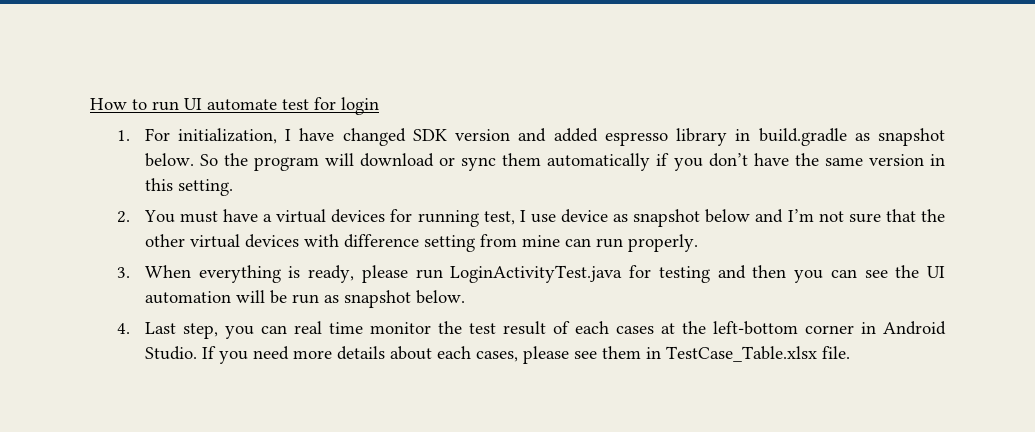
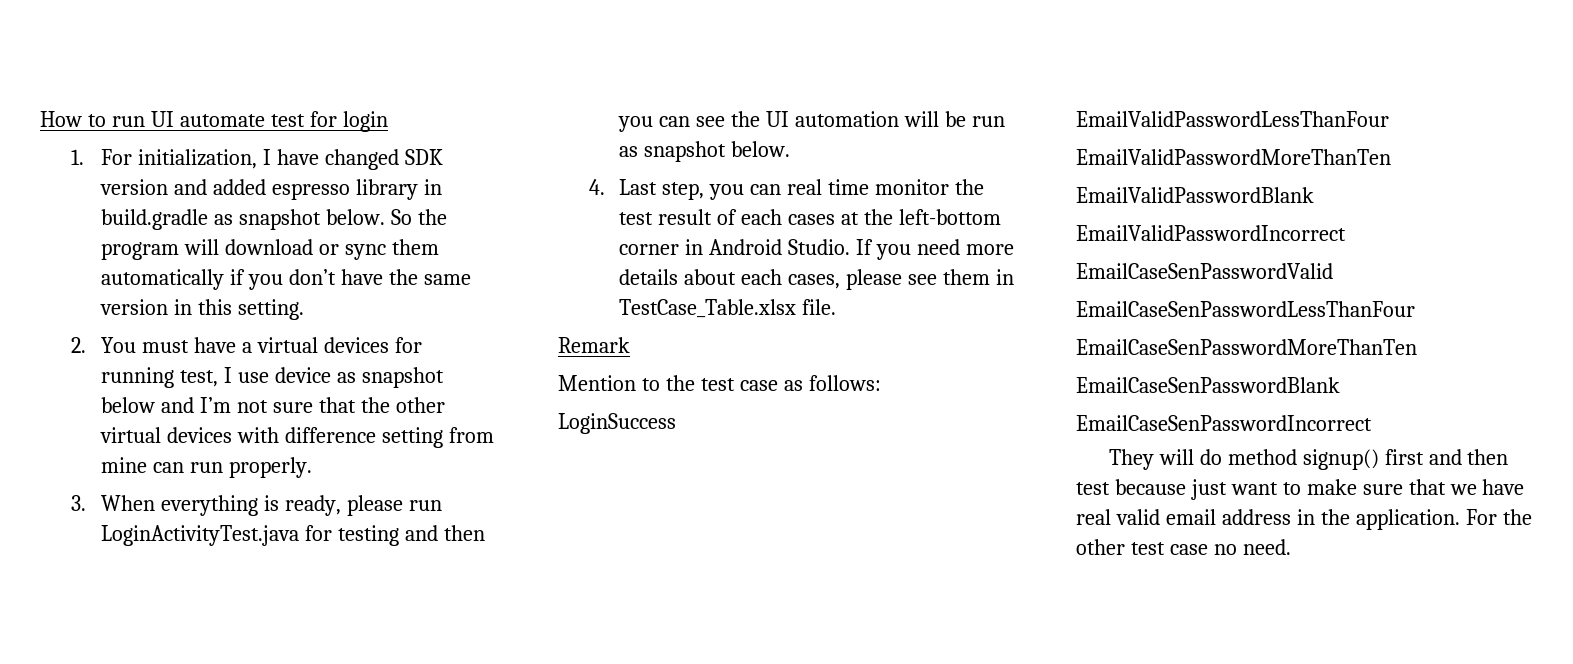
(850, 352) none -> [558,337,630,353] [558,375,881,391] [558,413,676,434] [1076,111,1389,127] [1076,149,1391,165] [1076,187,1314,203] [1076,225,1346,241] [1076,263,1333,279] [1076,301,1415,317] [1076,339,1417,355] [1076,377,1340,393] [1076,415,1372,431] [1108,449,1509,470] [1076,479,1525,500] [1076,509,1532,530] [1076,539,1291,555] // Remark // Mention to the test case as follows: // LoginSuccess // EmailValidPasswordLessThanFour // EmailValidPasswordMoreThanTen // EmailValidPasswordBlank // EmailValidPasswordIncorrect // EmailCaseSenPasswordValid // EmailCaseSenPasswordLessThanFour // EmailCaseSenPasswordMoreThanTen // EmailCaseSenPasswordBlank // EmailCaseSenPasswordIncorrect // They will do method signup() first and then test because just want to make sure that we have real valid email address in the application. For the other test case no need.

